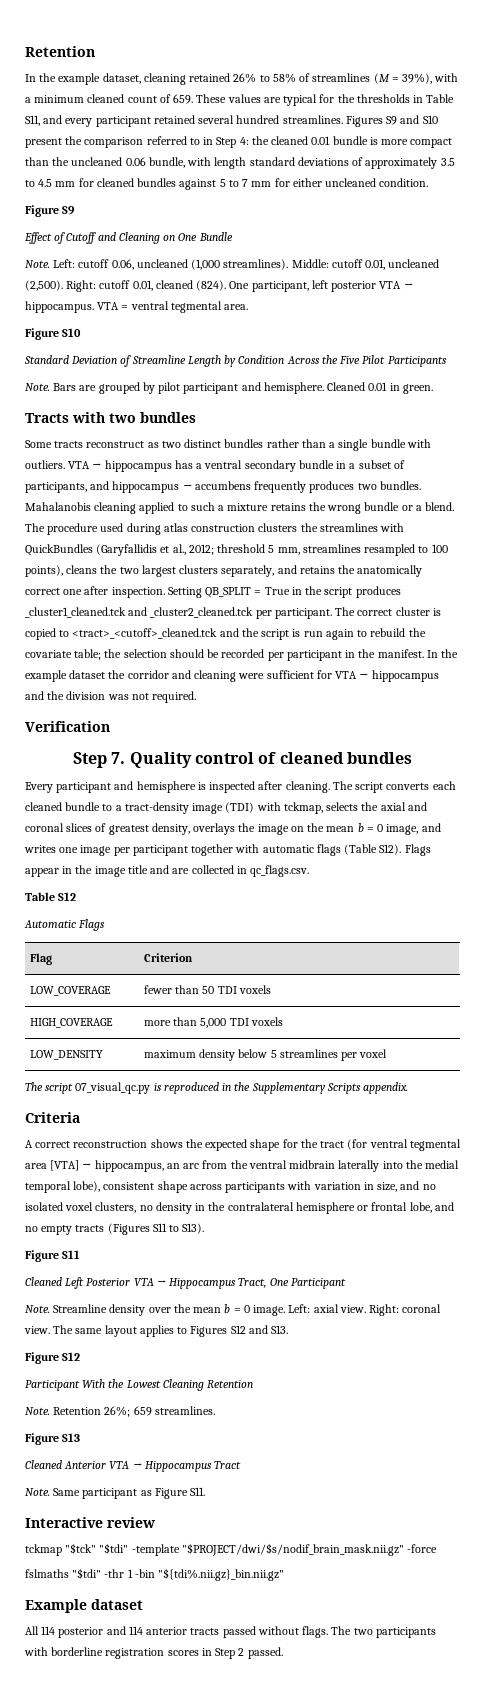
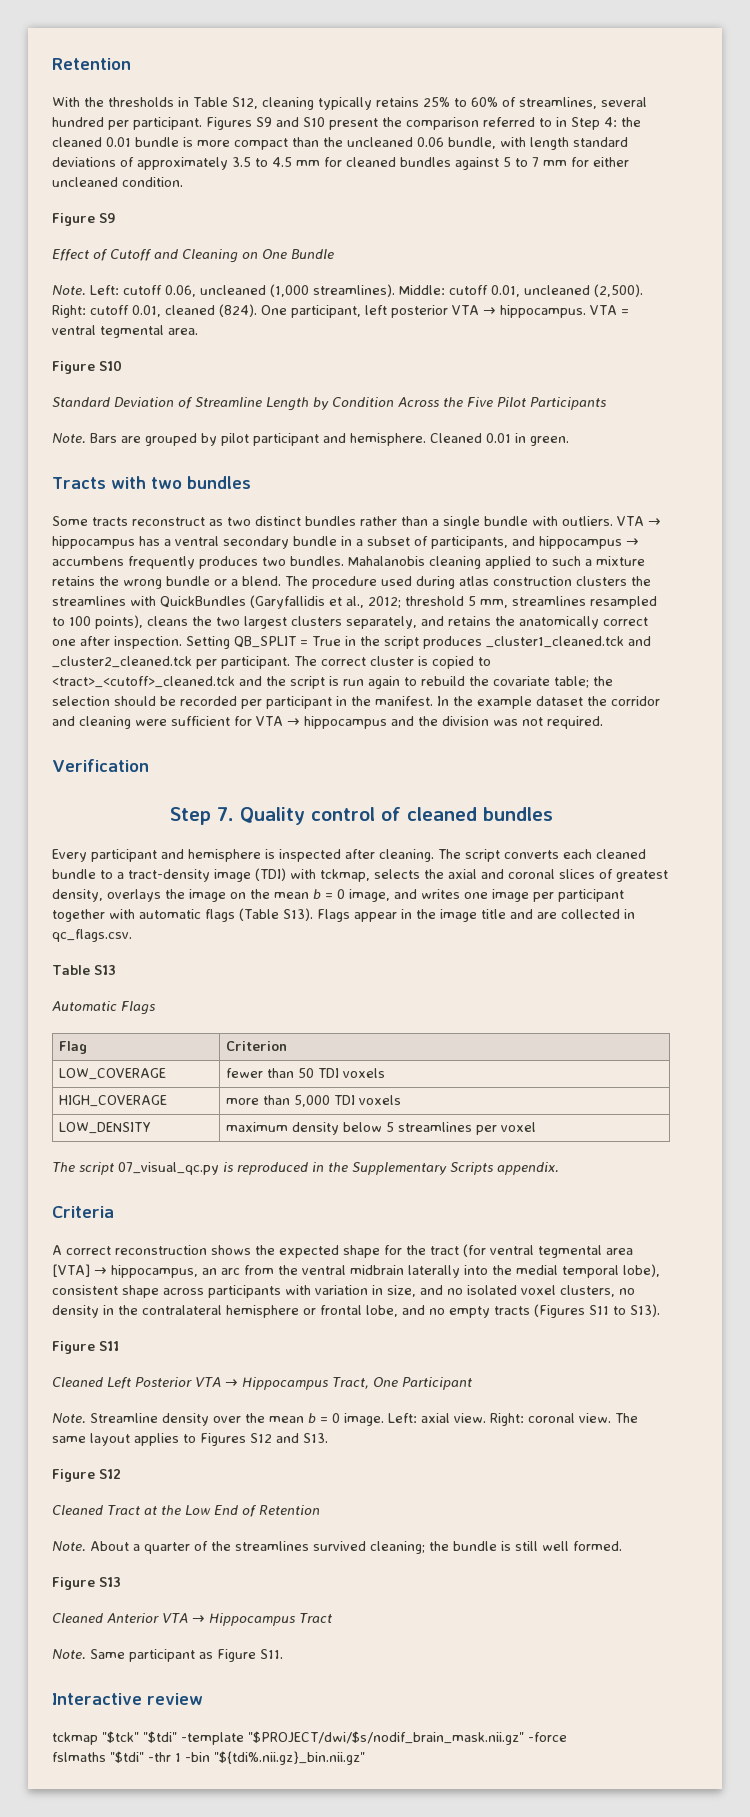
[25,46,95,57] [25,73,459,85] [25,94,455,106] [25,115,343,127] Retention // In the example dataset, cleaning retained 26% to 58% of streamlines (M = 39%), with a minimum cleaned count of 659. These values are typical for the thresholds in Table S11, and every participant retained several hundred streamlines. -> [52,58,131,70] [52,97,647,110] [52,117,202,130] Retention // With the thresholds in Table S12, cleaning typically retains 25% to 60% of streamlines, several hundred per participant.
[379,844,402,855] S12). -> [282,908,313,921] S13).
[58,892,77,901] S12 -> [93,965,116,975] S13
[25,1379,254,1391] [25,1406,215,1417] Participant With the Lowest Cleaning Retention // Note. Retention 26%; 659 streamlines. -> [52,1505,320,1517] [52,1541,622,1554] Cleaned Tract at the Low End of Retention // Note. About a quarter of the streamlines survived cleaning; the bundle is still well formed.
[25,1599,143,1613] [25,1626,436,1638] [24,1647,283,1659] // Example dataset // All 114 posterior and 114 anterior tracts passed without flags. The two participants with borderline registration scores in Step 2 passed. -> (365, 1758) none

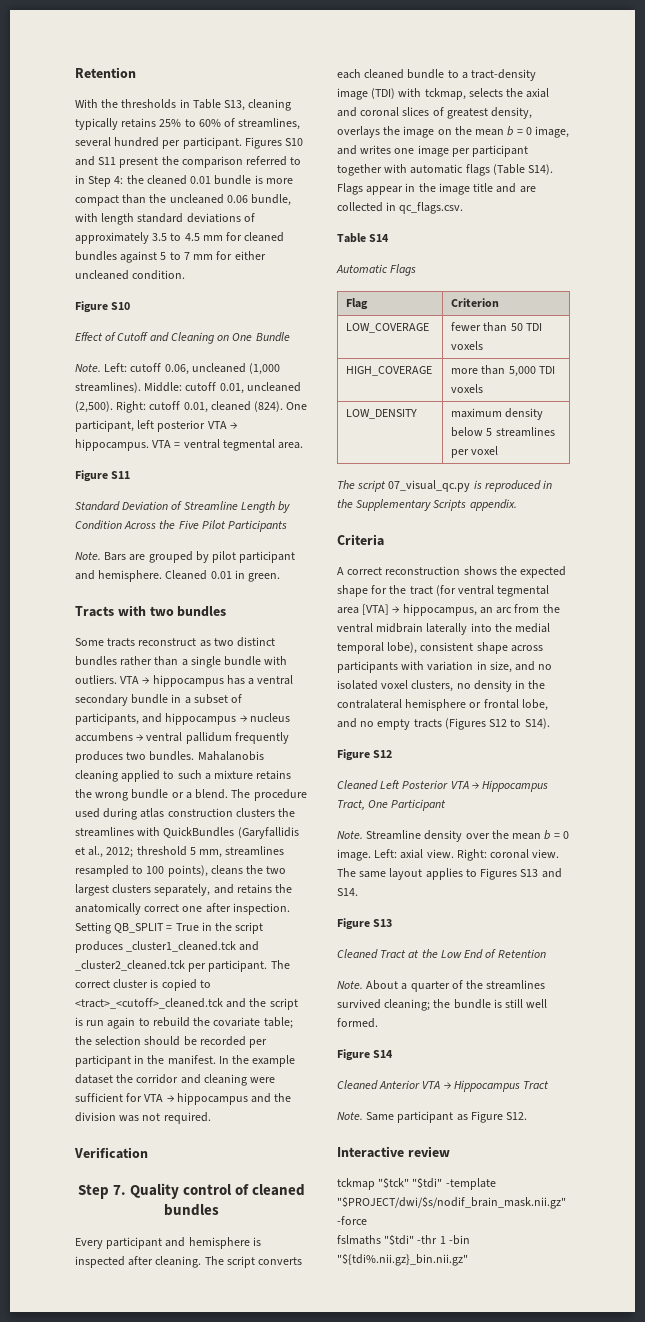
[231,97,258,109] S12, -> [224,100,246,111] S13,
[256,117,325,127] S9 and S10 -> [285,138,304,146] [75,156,117,166] S10 and S11
[99,213,116,223] S9 -> [111,302,131,310] S10
[99,360,122,371] S10 -> [111,471,131,479] S11
[52,556,124,566] accumbens -> [249,713,290,722] [75,732,232,744] nucleus accumbens → ventral pallidum
[282,908,313,921] S13). -> [528,164,554,175] S14).
[93,965,116,975] S13 -> [369,234,390,242] S14
[589,1304,660,1317] [52,1341,119,1354] S11 to S13). // Figure S11 -> [489,718,550,729] [337,749,393,761] S12 to S14). // Figure S12
[250,1433,328,1443] [52,1469,121,1482] S12 and S13. // Figure S12 -> [520,868,562,878] [337,888,358,896] [337,918,393,930] S13 and S14. // Figure S13
[99,1577,121,1587] S13 -> [373,1050,394,1058] S14
[260,1649,283,1659] S11. -> [506,1112,528,1120] S12.

